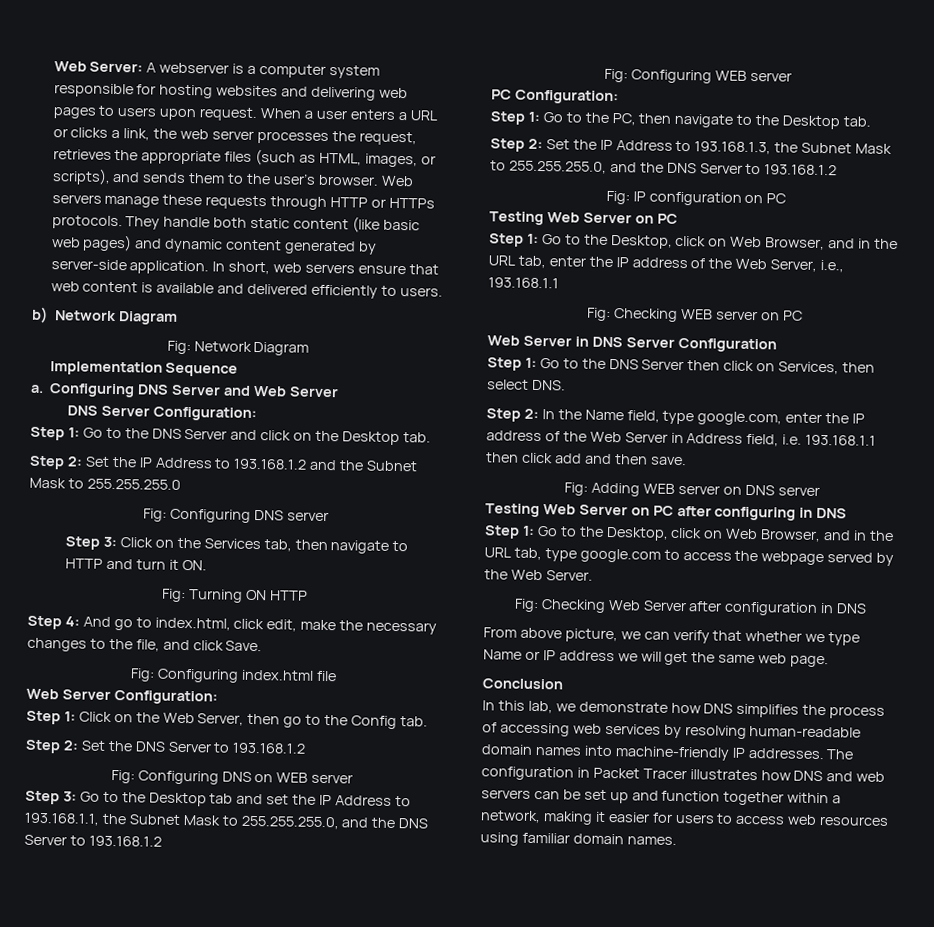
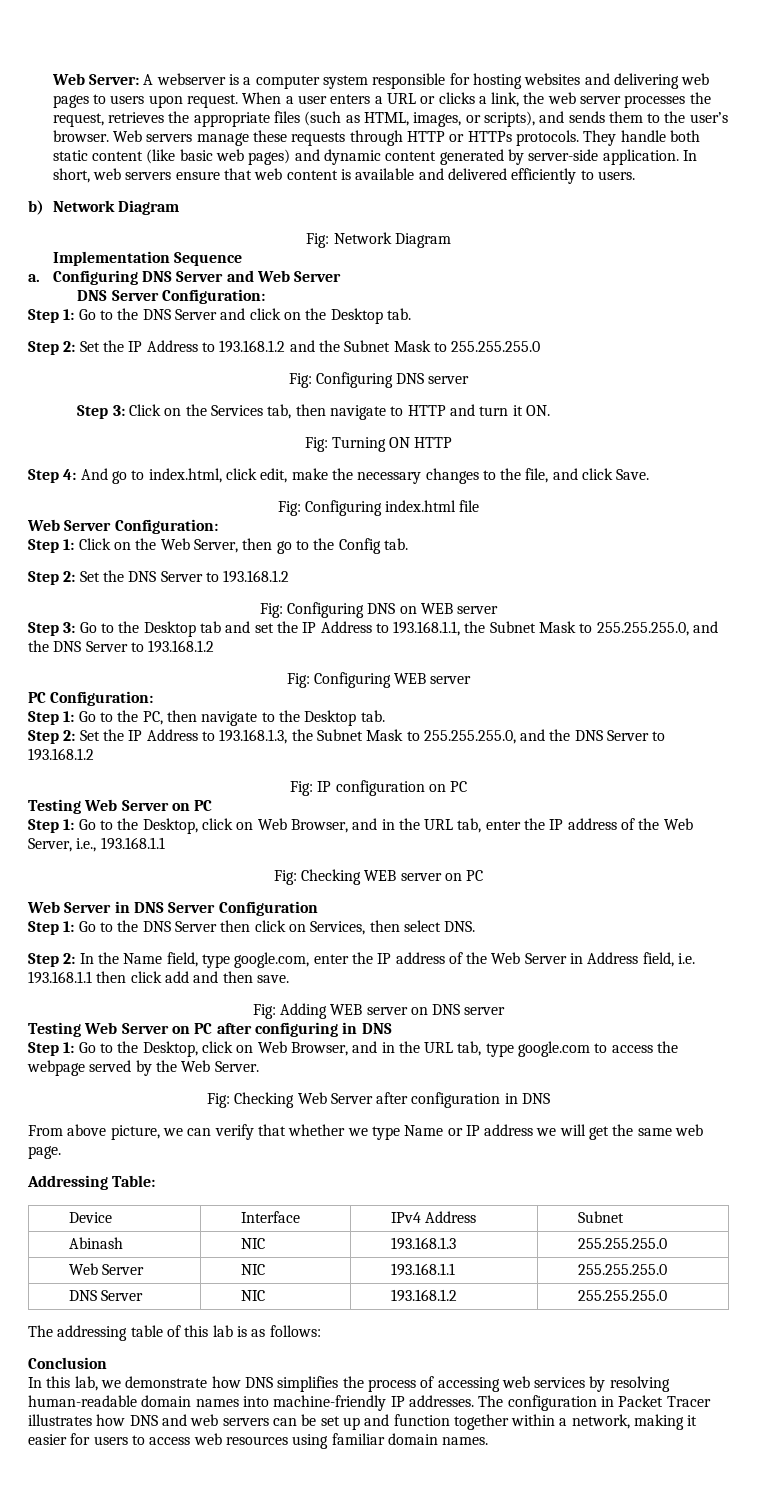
(830, 661) none -> [27,1175,156,1190] [68,1212,112,1223] [240,1211,300,1223] [390,1211,477,1223] [577,1211,624,1223] [68,1237,123,1249] [240,1238,265,1249] [390,1237,456,1250] [577,1238,667,1249] [68,1263,145,1275] [240,1264,265,1275] [390,1263,455,1276] [577,1264,667,1275] [68,1290,144,1301] [240,1290,265,1301] [390,1289,457,1302] [577,1290,667,1301] [28,1325,321,1341] // Addressing Table: // Device | Interface | IPv4 Address | Subnet // Abinash | NIC | 193.168.1.3 | 255.255.255.0 // Web Server | NIC | 193.168.1.1 | 255.255.255.0 // DNS Server | NIC | 193.168.1.2 | 255.255.255.0 // The addressing table of this lab is as follows:

